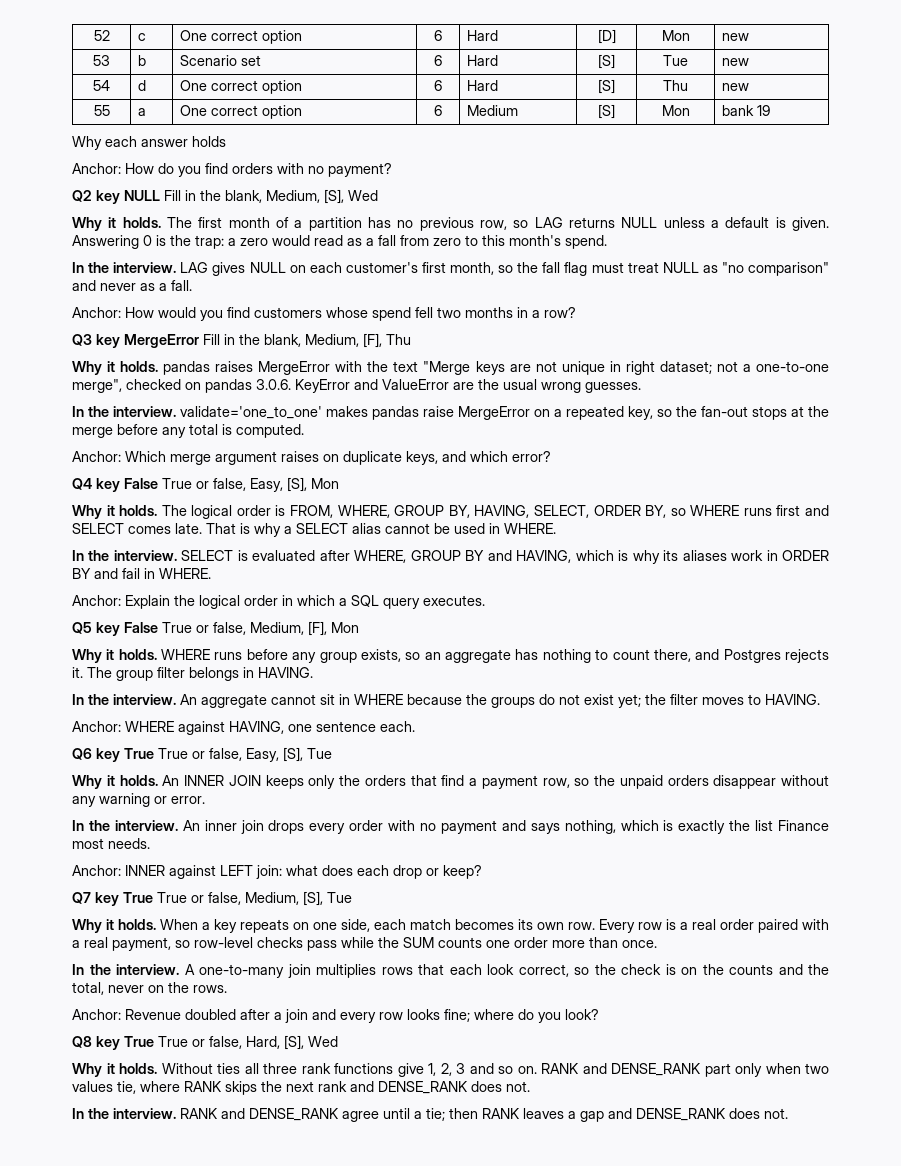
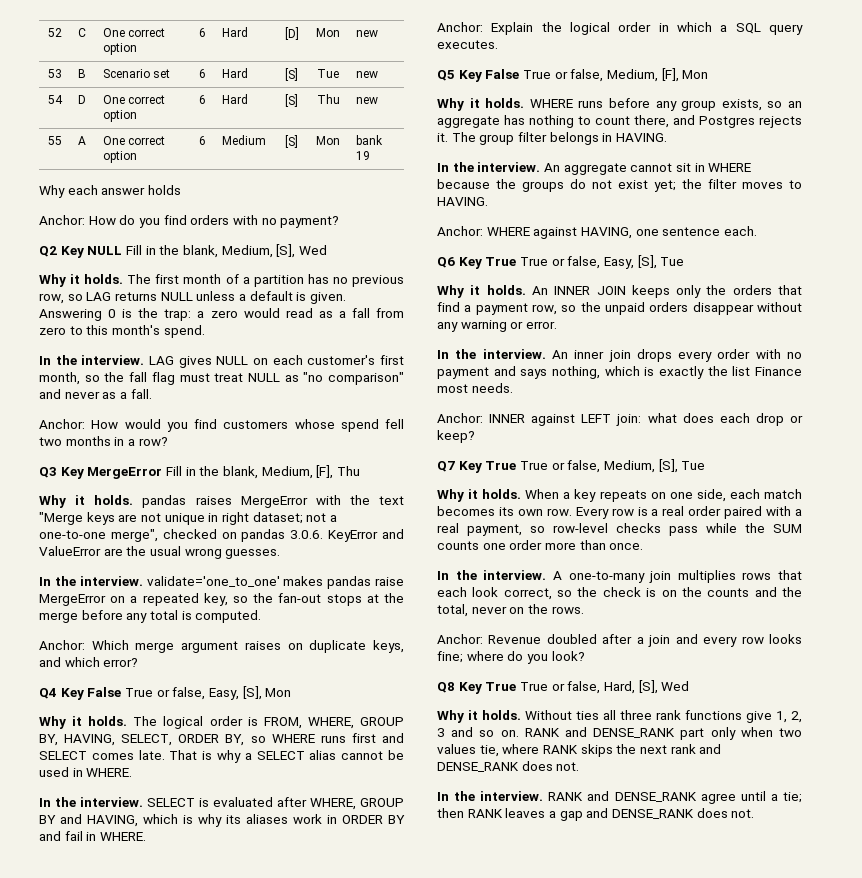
[137,33,146,41] c -> [78,28,87,37] C
[137,55,146,66] b -> [78,69,87,78] B
[137,80,146,91] d -> [78,95,87,104] D
[137,108,146,116] a -> [78,136,87,145] A
[96,190,120,204] key -> [60,246,84,258] Key
[96,334,120,348] key -> [60,467,84,479] Key
[96,478,120,492] key -> [60,688,84,700] Key
[96,622,120,636] key -> [458,70,482,82] Key
[96,748,120,762] key -> [458,257,482,269] Key
[95,892,119,906] key -> [458,461,482,473] Key
[96,1036,120,1050] key -> [458,682,482,694] Key

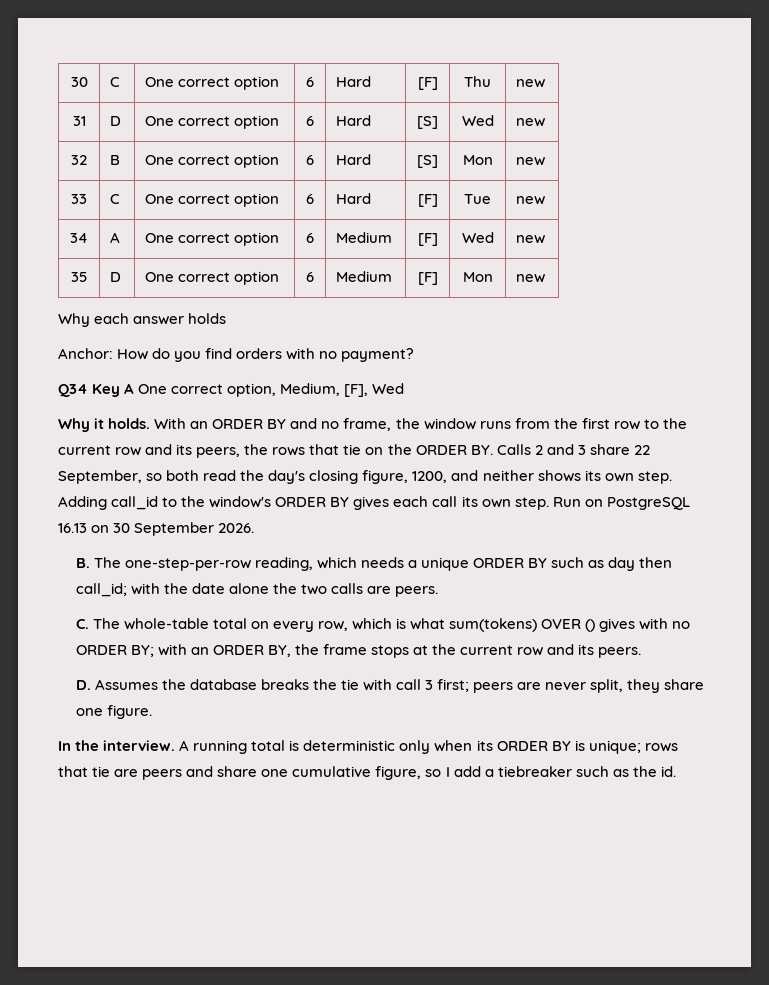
[48,28,62,37] [78,28,87,37] [103,28,166,37] [103,43,138,55] [198,28,206,37] [222,27,249,37] [284,27,299,40] [316,28,340,37] [356,30,379,37] [48,69,62,78] [78,69,87,78] [103,69,171,78] [198,69,206,78] [222,68,249,78] [285,68,298,81] [317,69,339,78] [356,71,379,78] [48,95,63,104] 52 | C | One correct option | 6 | Hard | [D] | Mon | new // 53 | B | Scenario set | 6 | Hard | [S] | Tue | new // 54 -> [70,77,88,87] [110,77,121,87] [145,76,280,90] [306,77,314,87] [336,76,372,87] [417,77,438,90] [464,76,491,87] [516,79,546,88] [72,116,86,126] 30 | C | One correct option | 6 | Hard | [F] | Thu | new // 31
[316,94,340,104] [356,97,379,104] [48,136,62,145] Thu | new // 55 -> [461,115,494,126] [516,118,546,127] [71,155,87,165] [110,155,121,165] [145,154,280,168] [306,155,314,165] [336,154,372,165] [417,155,438,168] [462,155,493,165] [516,157,546,166] [71,194,87,204] [110,194,121,204] [145,193,280,207] [306,194,314,204] [336,193,372,204] [417,194,438,207] [464,194,491,204] [516,196,546,205] [70,233,88,243] Wed | new // 32 | B | One correct option | 6 | Hard | [S] | Mon | new // 33 | C | One correct option | 6 | Hard | [F] | Tue | new // 34
[285,135,298,148] [316,136,340,145] [356,135,384,145] [356,151,371,160] [S] | Mon | bank 19 -> [417,233,438,246] [461,232,494,243] [516,235,546,244] [70,272,88,282] [110,272,122,282] [145,271,280,285] [306,272,314,282] [336,271,393,282] [417,272,438,285] [462,272,493,282] [516,274,546,283] [F] | Wed | new // 35 | D | One correct option | 6 | Medium | [F] | Mon | new
[39,244,327,258] [39,274,404,287] [39,291,346,304] [39,308,404,321] [39,325,205,338] [39,355,404,368] [39,372,404,385] [39,389,152,399] [39,419,404,432] [39,436,168,446] [39,465,360,479] [39,495,404,508] [39,512,337,525] [39,529,404,542] [39,546,281,559] [39,576,404,589] [39,593,404,606] [39,610,262,623] [39,640,404,653] [39,657,139,667] [39,686,292,700] [39,716,404,729] [39,733,404,746] [39,750,405,763] [39,767,133,777] [39,797,404,810] [39,814,405,827] [39,831,146,841] [437,22,803,35] [437,40,498,49] [437,68,709,82] [437,98,802,111] [437,115,802,128] [437,132,667,145] [437,162,752,175] [437,179,802,192] [437,197,488,206] [437,226,757,239] [437,255,685,269] [437,285,802,298] [437,302,802,315] [437,320,557,332] [437,349,802,362] [437,366,802,379] [437,383,513,393] [437,413,803,426] [437,430,475,443] [437,459,706,473] [437,489,802,502] [437,506,802,519] [437,523,802,536] [437,540,644,550] [437,570,802,583] [437,587,802,600] [437,604,584,617] [437,634,803,647] [437,651,585,664] [437,680,690,694] [437,710,802,723] [437,727,802,740] [437,744,722,757] [437,761,580,772] [437,791,802,804] [437,808,755,821] Q2 Key NULL Fill in the blank, Medium, [S], Wed // Why it holds. The first month of a partition has no previous row, so LAG returns NULL unless a default is given. Answering 0 is the trap: a zero would read as a fall from zero to this month's spend. // In the interview. LAG gives NULL on each customer's first month, so the fall flag must treat NULL as "no comparison" and never as a fall. // Anchor: How would you find customers whose spend fell two months in a row? // Q3 Key MergeError Fill in the blank, Medium, [F], Thu // Why it holds. pandas raises MergeError with the text "Merge keys are not unique in right dataset; not a one-to-one merge", checked on pandas 3.0.6. KeyError and ValueError are the usual wrong guesses. // In the interview. validate='one_to_one' makes pandas raise MergeError on a repeated key, so the fan-out stops at the merge before any total is computed. // Anchor: Which merge argument raises on duplicate keys, and which error? // Q4 Key False True or false, Easy, [S], Mon // Why it holds. The logical order is FROM, WHERE, GROUP BY, HAVING, SELECT, ORDER BY, so WHERE runs first and SELECT comes late. That is why a SELECT alias cannot be used in WHERE. // In the interview. SELECT is evaluated after WHERE, GROUP BY and HAVING, which is why its aliases work in ORDER BY and fail in WHERE. // Anchor: Explain the logical order in which a SQL query executes. // Q5 Key False True or false, Medium, [F], Mon // Why it holds. WHERE runs before any group exists, so an aggregate has nothing to count there, and Postgres rejects it. The group filter belongs in HAVING. // In the interview. An aggregate cannot sit in WHERE because the groups do not exist yet; the filter moves to HAVING. // Anchor: WHERE against HAVING, one sentence each. // Q6 Key True True or false, Easy, [S], Tue // Why it holds. An INNER JOIN keeps only the orders that find a payment row, so the unpaid orders disappear without any warning or error. // In the interview. An inner join drops every order with no payment and says nothing, which is exactly the list Finance most needs. // Anchor: INNER against LEFT join: what does each drop or keep? // Q7 Key True True or false, Medium, [S], Tue // Why it holds. When a key repeats on one side, each match becomes its own row. Every row is a real order paired with a real payment, so row-level checks pass while the SUM counts one order more than once. // In the interview. A one-to-many join multiplies rows that each look correct, so the check is on the counts and the total, never on the rows. // Anchor: Revenue doubled after a join and every row looks fine; where do you look? // Q8 Key True True or false, Hard, [S], Wed // Why it holds. Without ties all three rank functions give 1, 2, 3 and so on. RANK and DENSE_RANK part only when two values tie, where RANK skips the next rank and DENSE_RANK does not. // In the interview. RANK and DENSE_RANK agree until a tie; then RANK leaves a gap and DENSE_RANK does not. -> [58,383,405,397] [58,418,687,432] [58,444,650,458] [58,470,672,484] [58,496,690,510] [58,522,255,536] [75,557,673,571] [75,583,438,597] [75,618,691,632] [75,644,642,658] [75,679,705,693] [75,705,152,719] [58,740,678,754] [58,766,676,780] Q34 Key A One correct option, Medium, [F], Wed // Why it holds. With an ORDER BY and no frame, the window runs from the first row to the current row and its peers, the rows that tie on the ORDER BY. Calls 2 and 3 share 22 September, so both read the day's closing figure, 1200, and neither shows its own step. Adding call_id to the window's ORDER BY gives each call its own step. Run on PostgreSQL 16.13 on 30 September 2026. // B. The one-step-per-row reading, which needs a unique ORDER BY such as day then call_id; with the date alone the two calls are peers. // C. The whole-table total on every row, which is what sum(tokens) OVER () gives with no ORDER BY; with an ORDER BY, the frame stops at the current row and its peers. // D. Assumes the database breaks the tie with call 3 first; peers are never split, they share one figure. // In the interview. A running total is deterministic only when its ORDER BY is unique; rows that tie are peers and share one cumulative figure, so I add a tiebreaker such as the id.

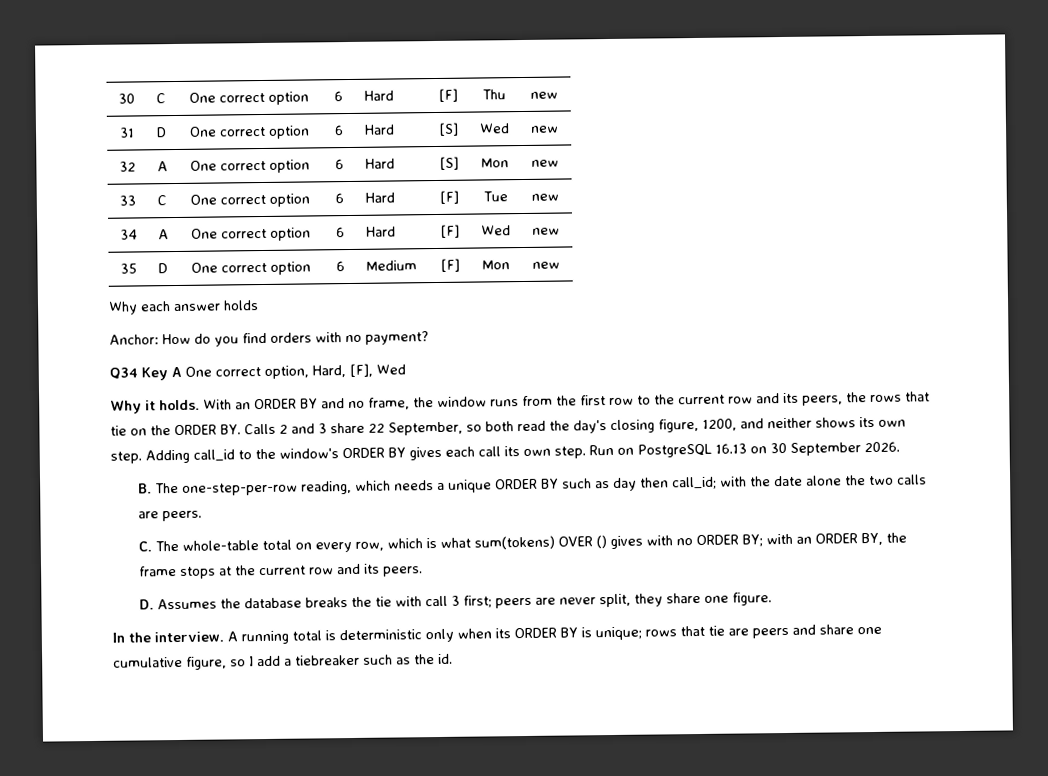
[110,155,121,165] B -> [156,161,168,172] A
[336,232,393,243] Medium -> [365,226,396,237] Hard
[280,383,341,396] Medium, -> [312,365,346,378] Hard,

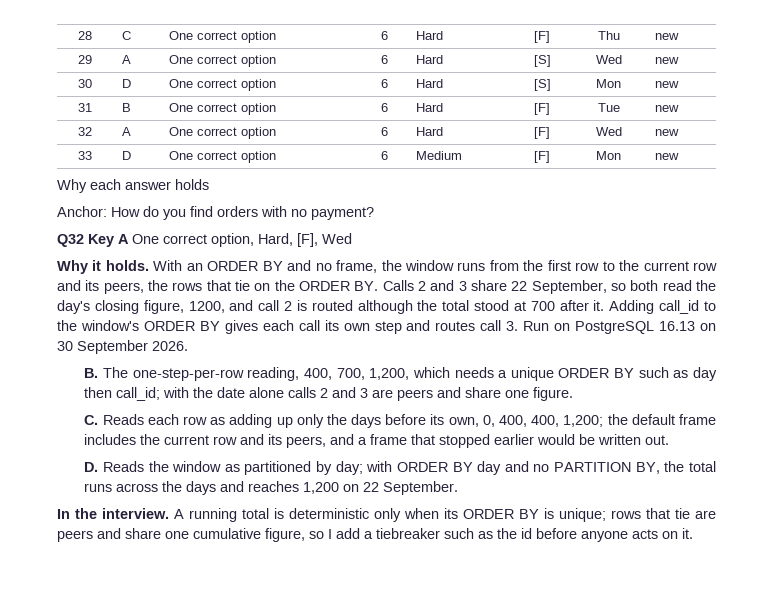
[118,93,135,104] 30 -> [78,31,92,40] 28
[119,127,135,138] [155,127,167,138] 31 | D -> [78,55,92,64] [121,55,131,64] 29 | A
[119,161,136,172] [156,161,168,172] 32 | A -> [78,79,92,88] [121,79,131,88] 30 | D
[119,195,136,206] [156,195,167,206] 33 | C -> [78,103,92,112] [121,103,131,112] 31 | B
[119,229,138,240] 34 -> [78,127,92,136] 32
[120,263,137,274] 35 -> [78,151,92,160] 33
[109,367,138,379] Q34 -> [57,234,84,247] Q32
[767,416,906,429] [110,451,142,464] neither shows its own step. -> [258,300,605,314] call 2 is routed although the total stood at 700 after it.
[554,446,586,459] step. -> [374,320,519,334] step and routes call 3.
(352, 487) none -> [303,368,410,380] 400, 700, 1,200,
[844,474,927,486] [137,510,202,522] [137,532,907,553] [138,563,423,579] [138,592,772,610] the two calls are peers. // C. The whole-table total on every row, which is what sum(tokens) OVER () gives with no ORDER BY; with an ORDER BY, the frame stops at the current row and its peers. // D. Assumes the database breaks the tie with call 3 first; peers are never split, they share one figure. -> [288,387,574,401] [84,414,716,428] [84,434,670,448] [84,461,717,475] [84,481,459,495] calls 2 and 3 are peers and share one figure. // C. Reads each row as adding up only the days before its own, 0, 400, 400, 1,200; the default frame includes the current row and its peers, and a frame that stopped earlier would be written out. // D. Reads the window as partitioned by day; with ORDER BY day and no PARTITION BY, the total runs across the days and reaches 1,200 on 22 September.
[438,653,453,665] id. -> [521,528,693,542] id before anyone acts on it.

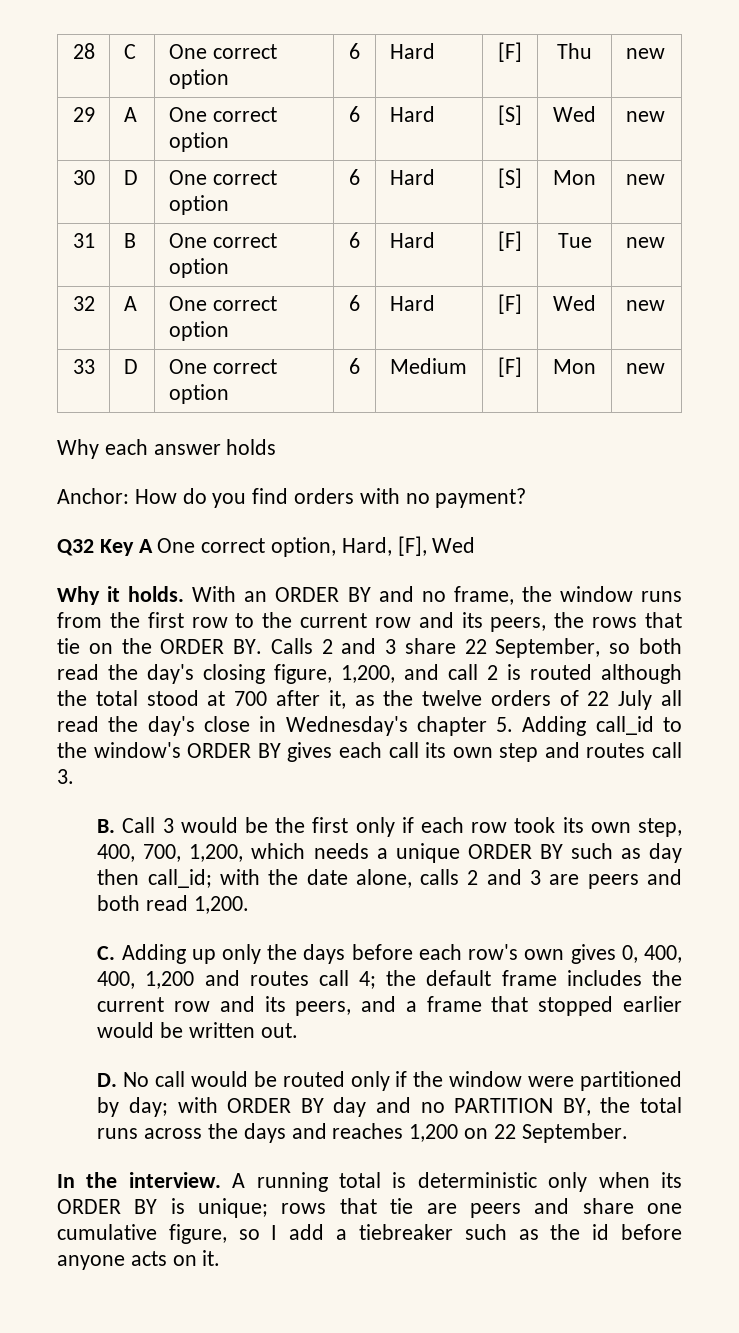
[188,301,225,313] 1200, -> [341,665,395,683] 1,200,
[593,300,605,311] it. -> [328,690,683,710] [57,716,514,736] it, as the twelve orders of 22 July all read the day's close in Wednesday's chapter 5.
[523,321,717,334] [57,340,188,354] [84,367,300,381] Run on PostgreSQL 16.13 on 30 September 2026. // B. The one-step-per-row reading, -> [97,817,683,837] // B. Call 3 would be the first only if each row took its own step,
[249,387,285,398] alone -> [355,869,412,888] alone,
[465,387,574,401] [84,414,273,428] share one figure. // C. Reads each row as adding -> [97,895,249,914] [97,944,186,964] both read 1,200. // C. Adding
[430,414,604,427] its own, 0, 400, 400, 1,200; -> [418,944,682,964] [97,970,377,989] each row's own gives 0, 400, 400, 1,200 and routes call 4;
[102,461,240,472] Reads the window as -> [123,1071,575,1091] No call would be routed only if the window were

